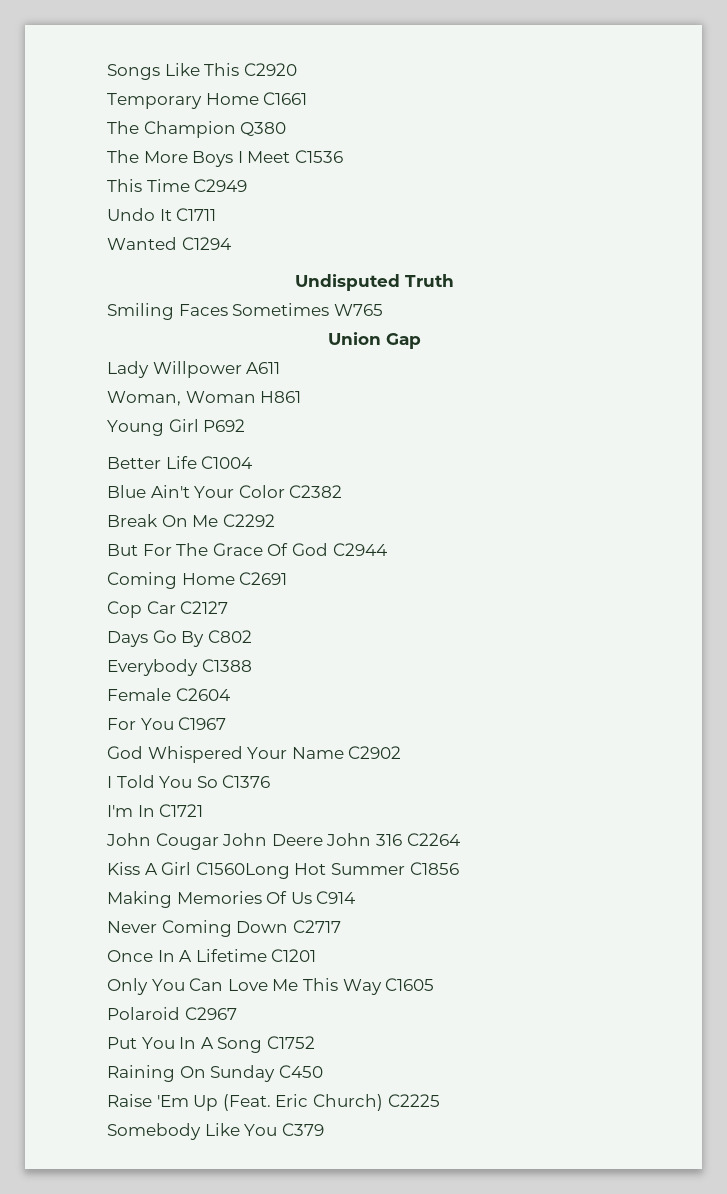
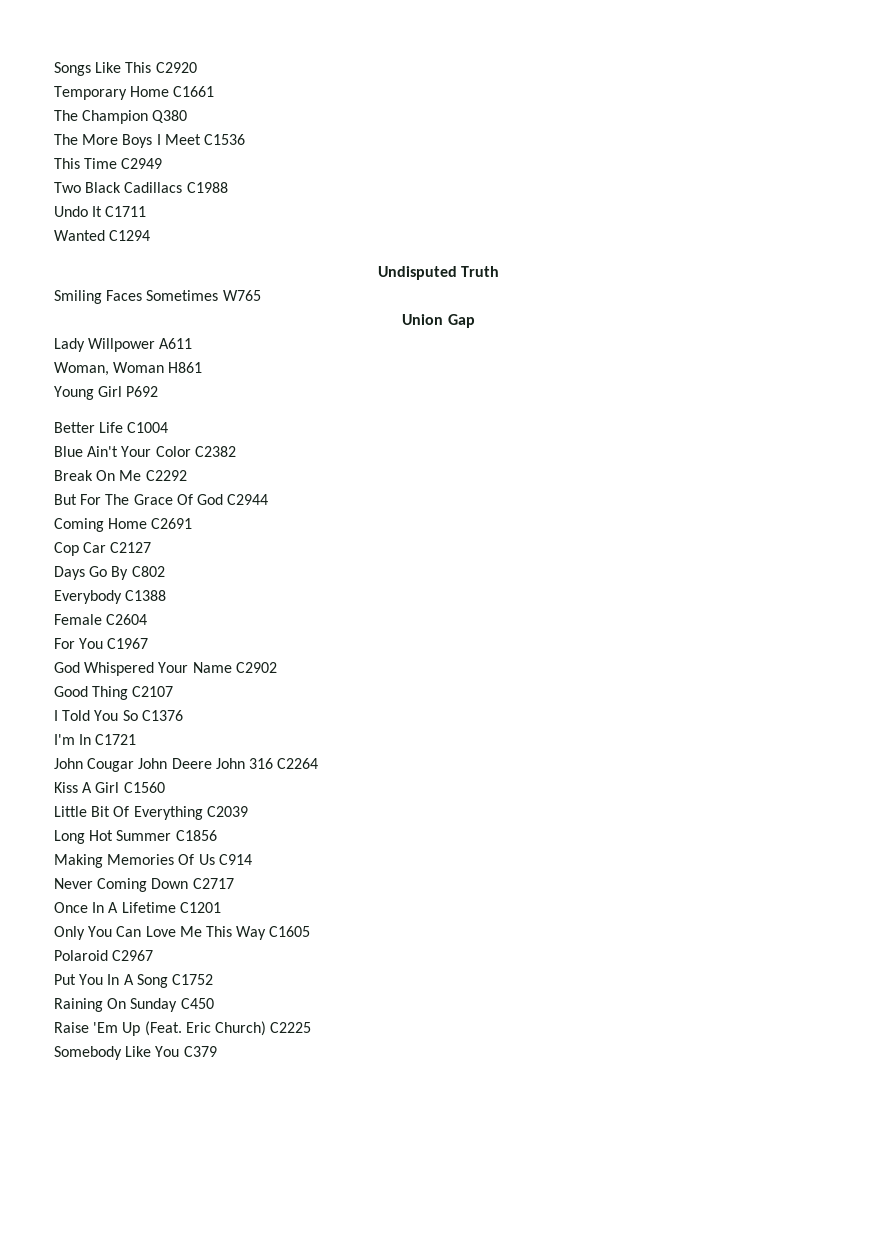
(248, 185) none -> [54,182,228,193] // Two Black Cadillacs C1988
(402, 752) none -> [54,686,174,700] // Good Thing C2107
[195,862,290,879] C1560Long -> [123,782,165,793] [54,806,248,820] [54,830,85,844] C1560 // Little Bit Of Everything C2039 // Long

